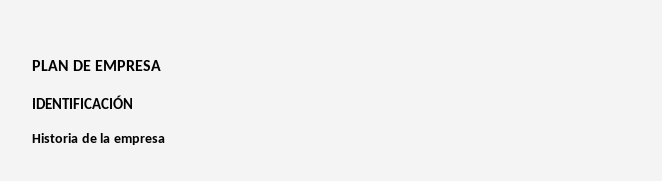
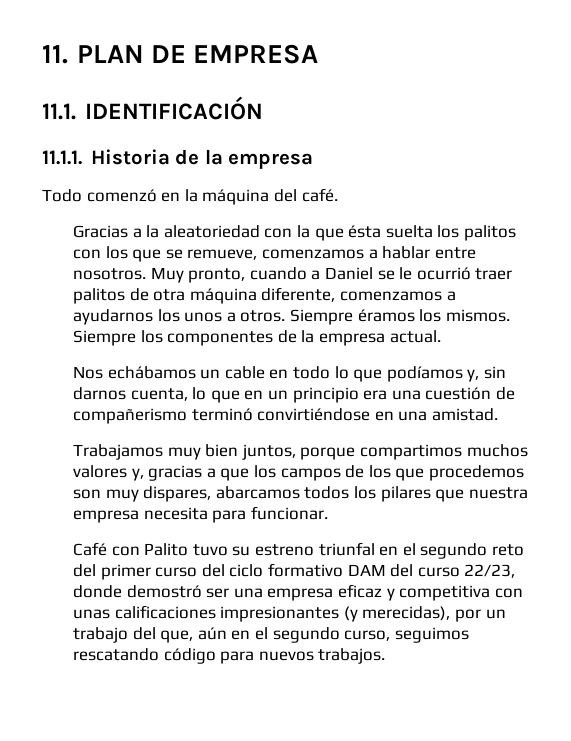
(32, 65) none -> [42,45,68,64] 11.
(162, 65) none -> [42,103,76,120] 11.1.
(133, 102) none -> [42,150,82,165] 11.1.1.
(165, 140) none -> [42,188,338,205] [72,225,516,241] [72,246,476,262] [72,267,513,283] [72,287,456,304] [72,309,510,325] [72,330,441,346] [72,366,506,382] [72,387,515,403] [72,408,498,424] [72,444,528,460] [72,465,524,481] [72,486,528,502] [72,506,328,523] [72,542,524,559] [72,563,516,580] [72,584,523,601] [72,605,506,622] [72,627,469,643] [72,648,386,664] // Todo comenzó en la máquina del café. // Gracias a la aleatoriedad con la que ésta suelta los palitos con los que se remueve, comenzamos a hablar entre nosotros. Muy pronto, cuando a Daniel se le ocurrió traer palitos de otra máquina diferente, comenzamos a ayudarnos los unos a otros. Siempre éramos los mismos. Siempre los componentes de la empresa actual. // Nos echábamos un cable en todo lo que podíamos y, sin darnos cuenta, lo que en un principio era una cuestión de compañerismo terminó convirtiéndose en una amistad. // Trabajamos muy bien juntos, porque compartimos muchos valores y, gracias a que los campos de los que procedemos son muy dispares, abarcamos todos los pilares que nuestra empresa necesita para funcionar. // Café con Palito tuvo su estreno triunfal en el segundo reto del primer curso del ciclo formativo DAM del curso 22/23, donde demostró ser una empresa eficaz y competitiva con unas calificaciones impresionantes (y merecidas), por un trabajo del que, aún en el segundo curso, seguimos rescatando código para nuevos trabajos.

